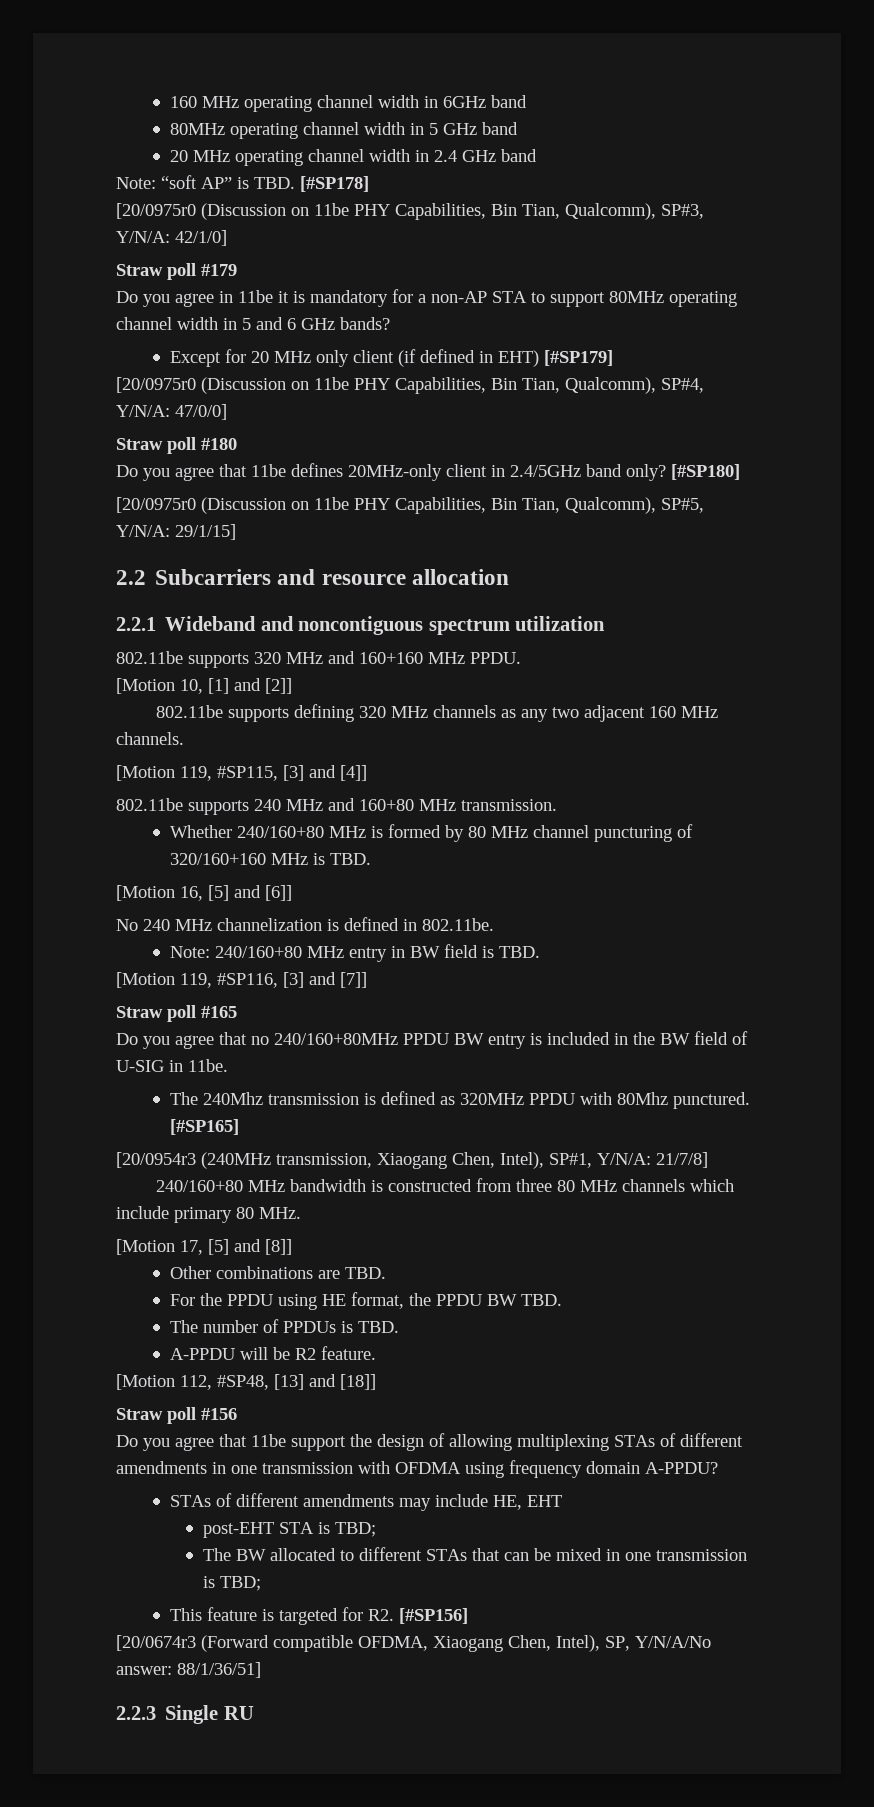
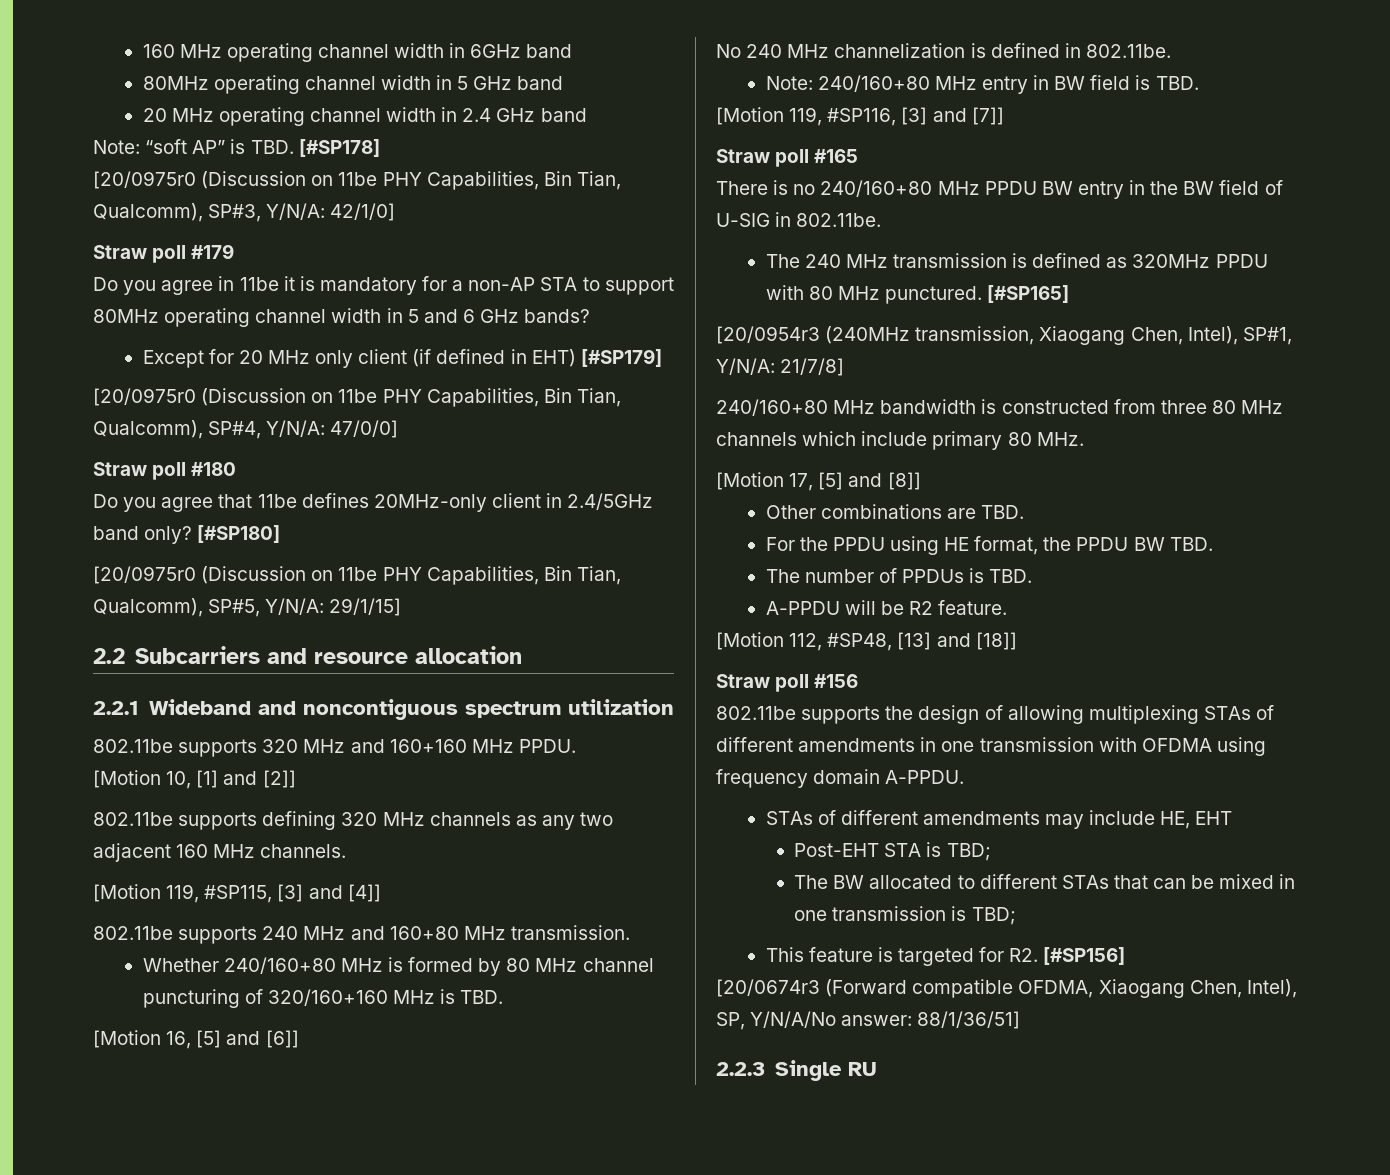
[116,1032,398,1049] Do you agree that no 240/160+80MHz -> [716,180,980,197] There is no 240/160+80 MHz
[530,1032,610,1045] is included -> (1124, 190) none
[188,1059,228,1072] [169,1092,263,1105] 11be. // The 240Mhz -> [796,213,882,227] [765,254,888,268] 802.11be. // The 240 MHz
[616,1092,668,1105] 80Mhz -> [808,286,880,300] 80 MHz
[116,1434,346,1451] Do you agree that 11be support -> [716,706,881,724] 802.11be supports
[645,1462,718,1474] A-PPDU? -> [885,770,965,784] A-PPDU.
[202,1522,274,1538] post-EHT -> [794,843,880,857] Post-EHT

